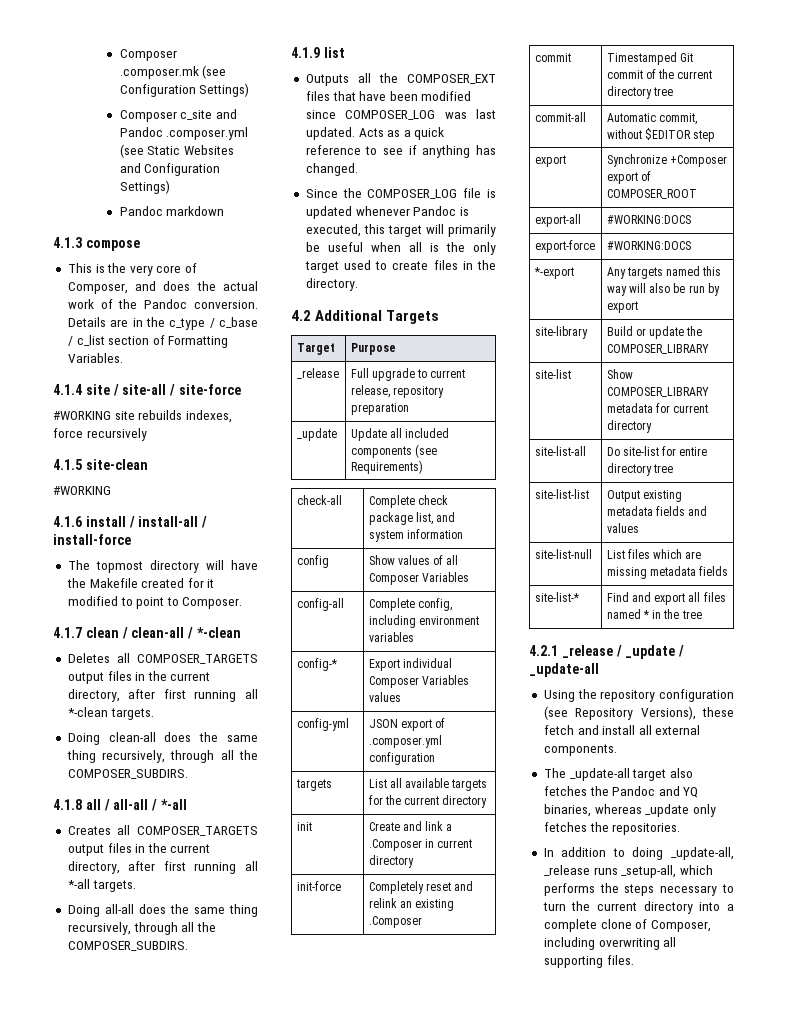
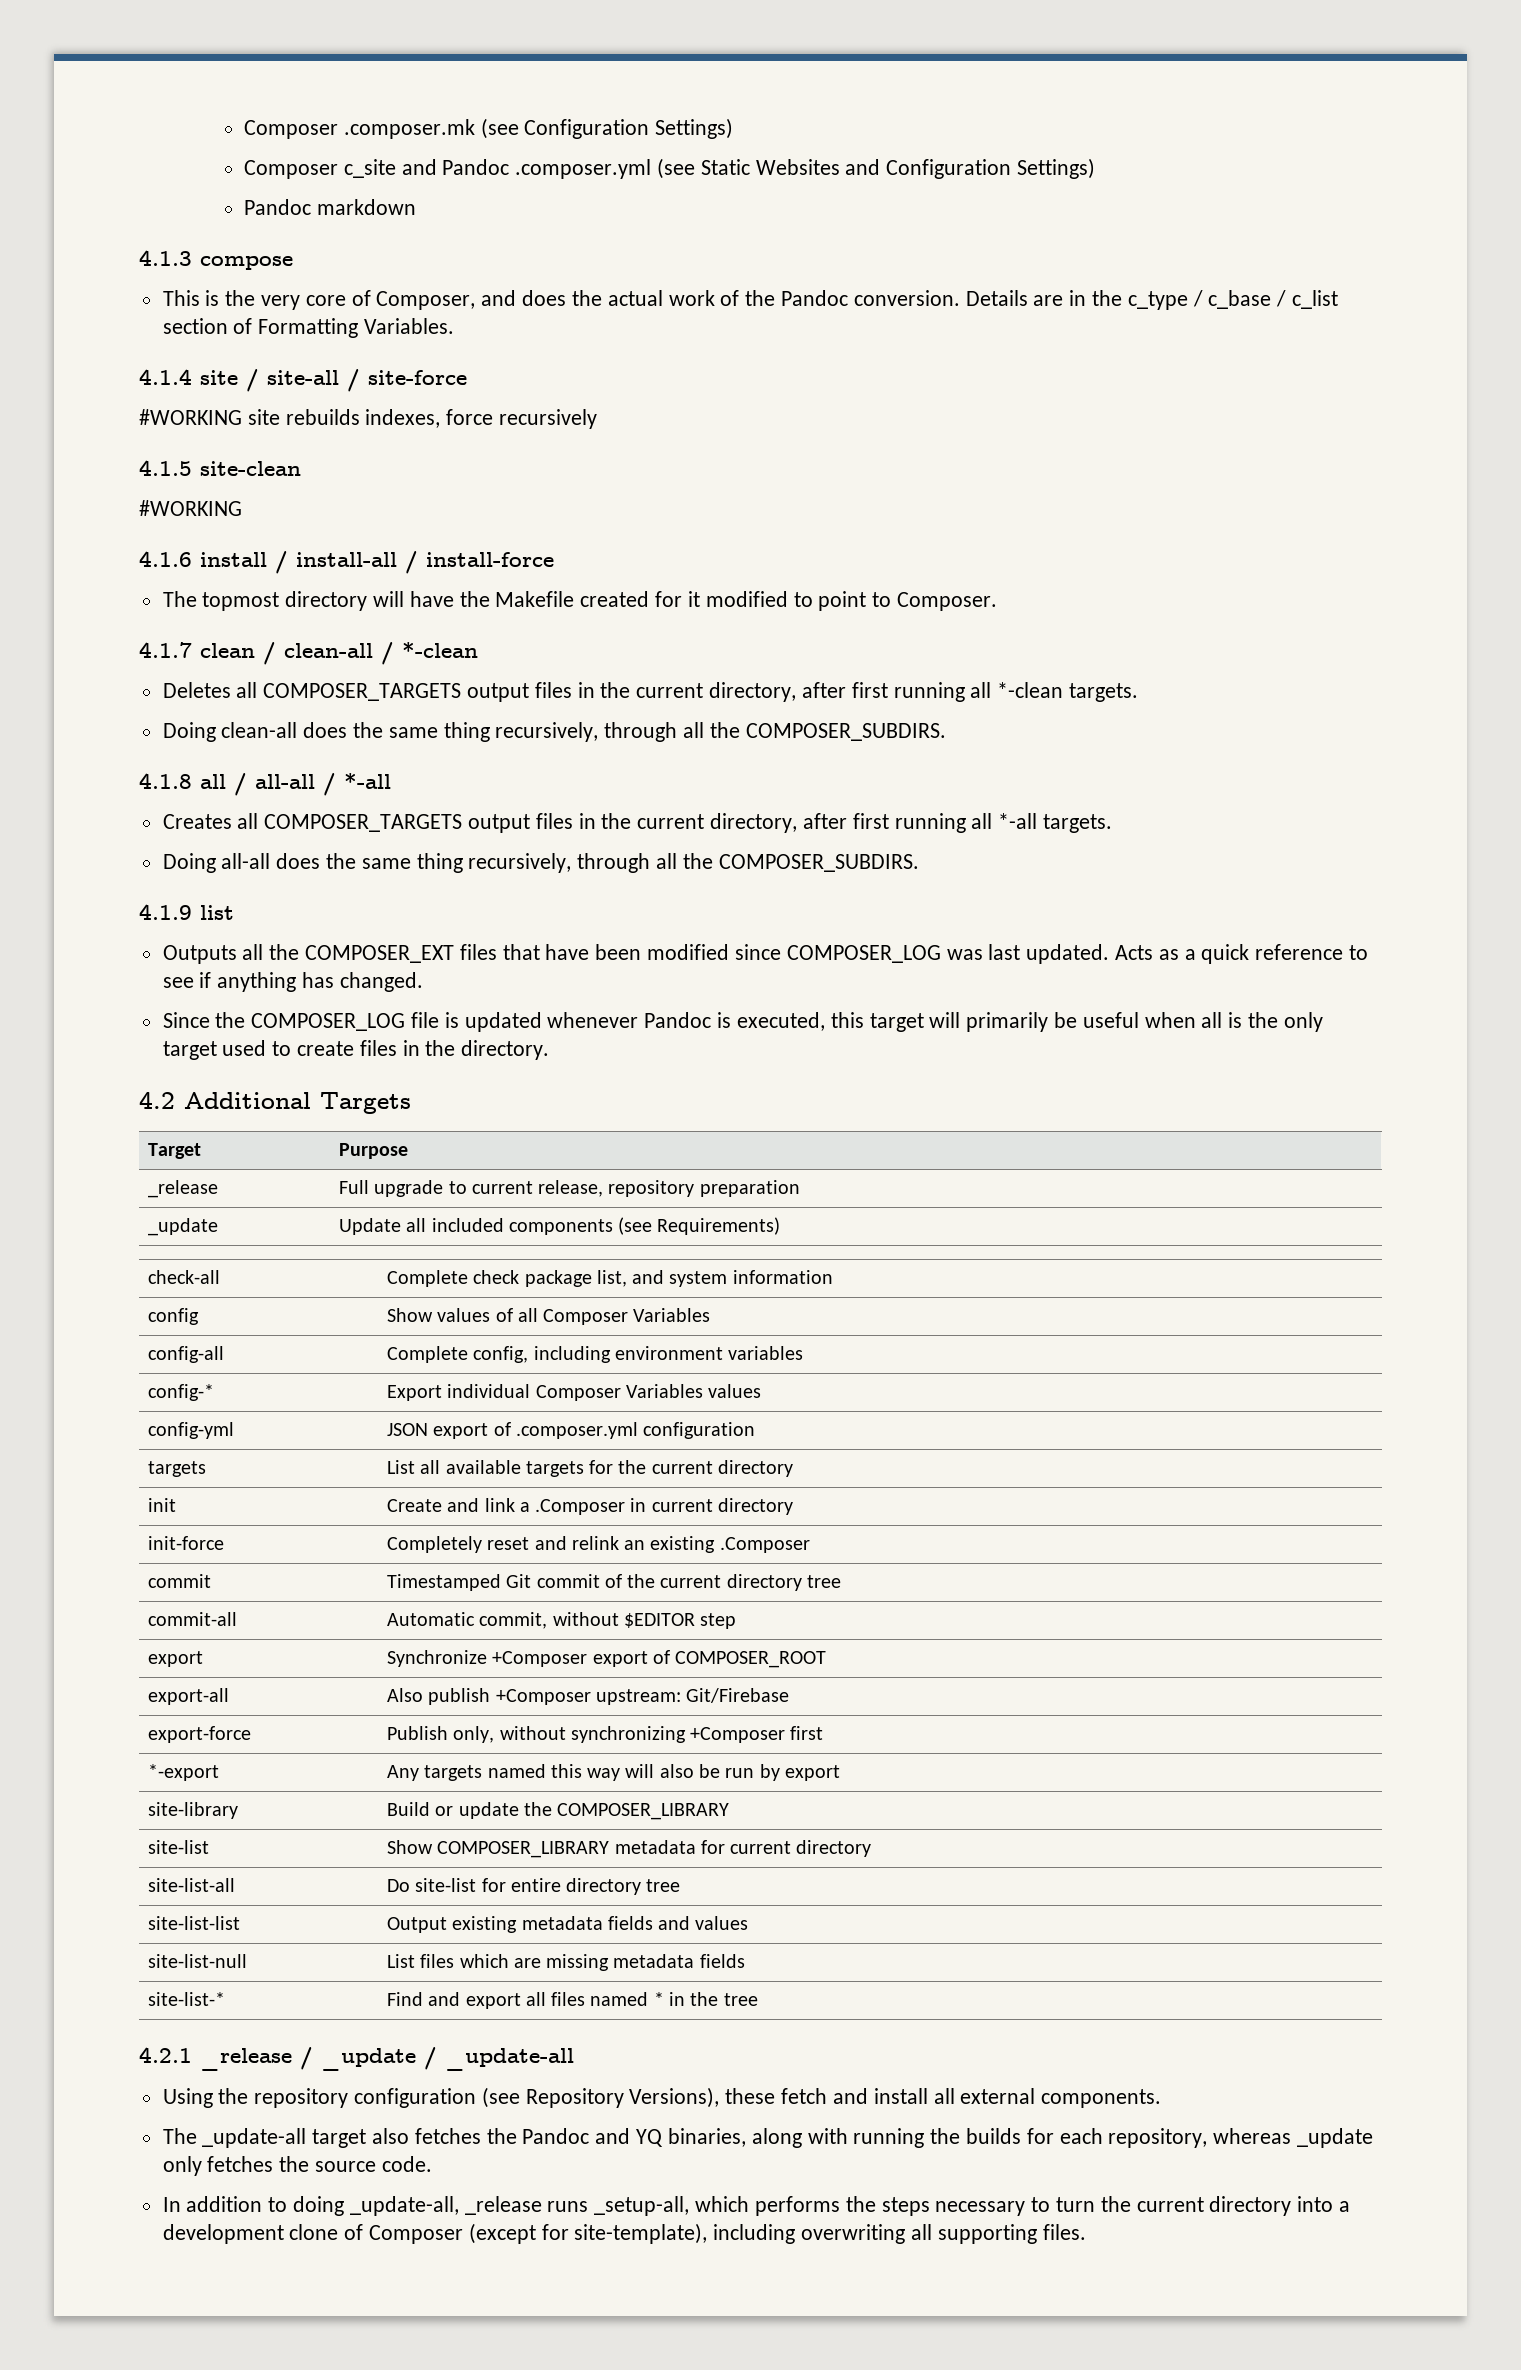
[606,215,691,224] [534,240,595,253] [606,241,691,250] #WORKING:DOCS // export-force | #WORKING:DOCS -> [387,1688,790,1705] [148,1726,252,1743] [387,1726,824,1743] Also publish +Composer upstream: Git/Firebase // export-force | Publish only, without synchronizing +Composer first
(591, 810) none -> [751,2128,1208,2148] along with running the builds for each repository,
[612,823,681,835] repositories. -> [315,2156,432,2172] source code.
[543,919,597,932] complete -> [162,2224,284,2244] development
[650,920,711,932] Composer, -> [369,2223,708,2244] Composer (except for site-template),

